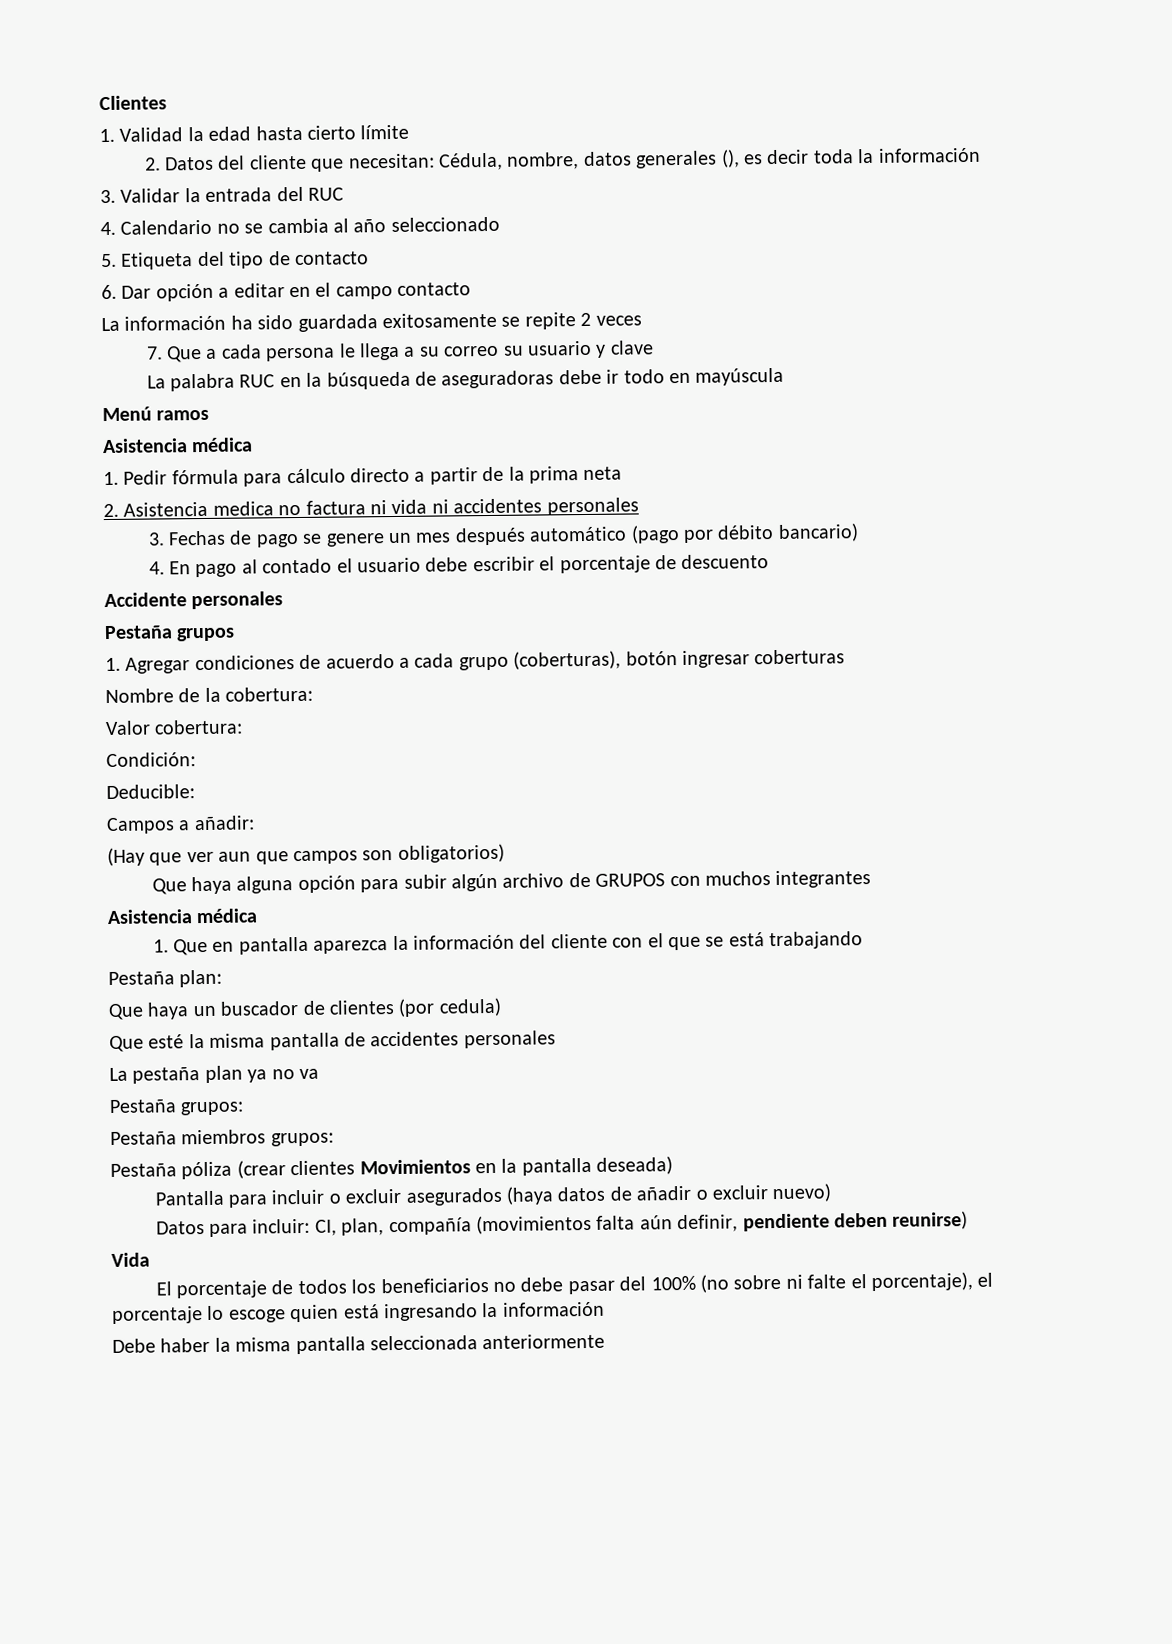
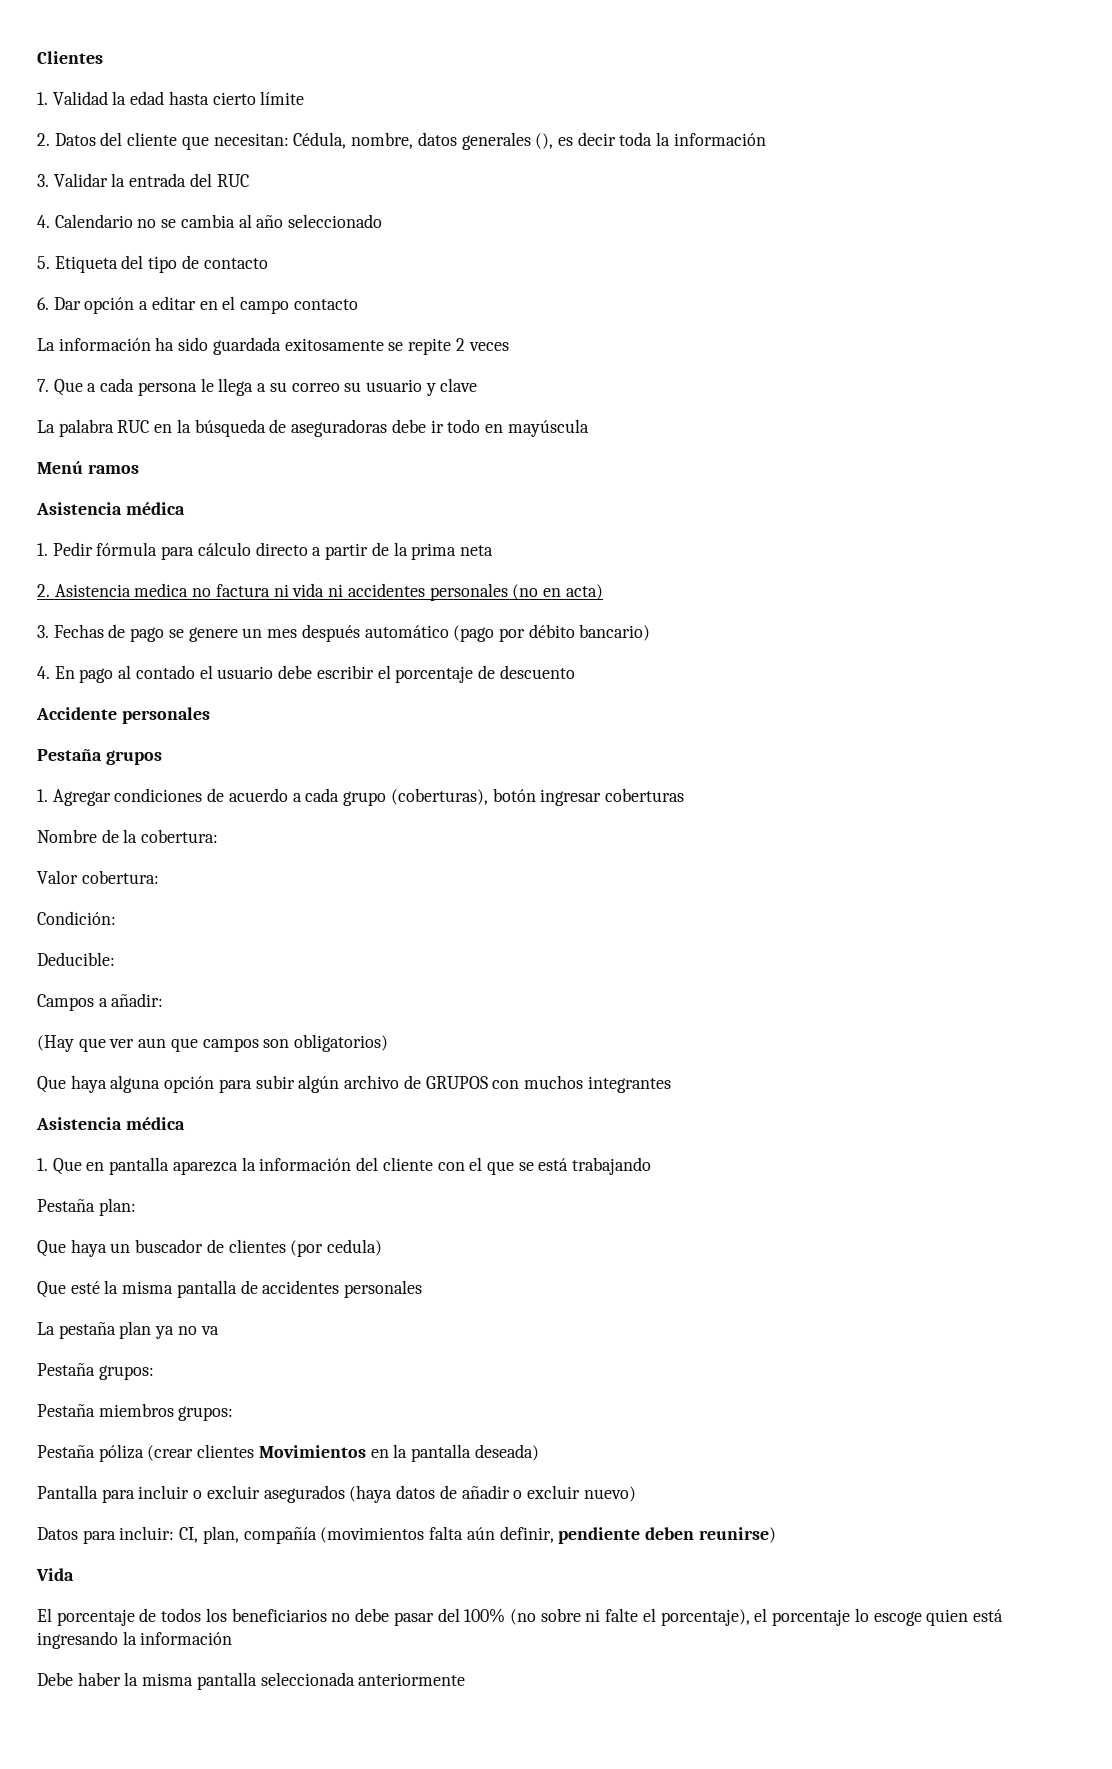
(639, 506) none -> [512,584,603,600] (no en acta)

